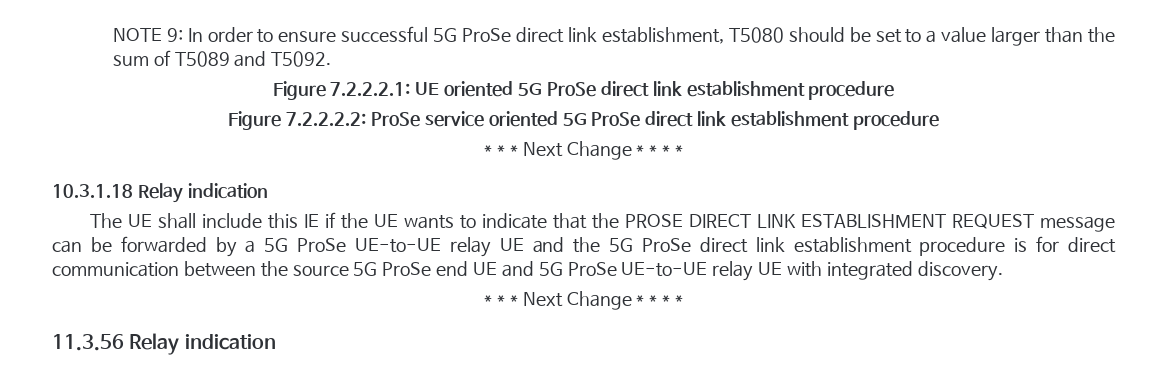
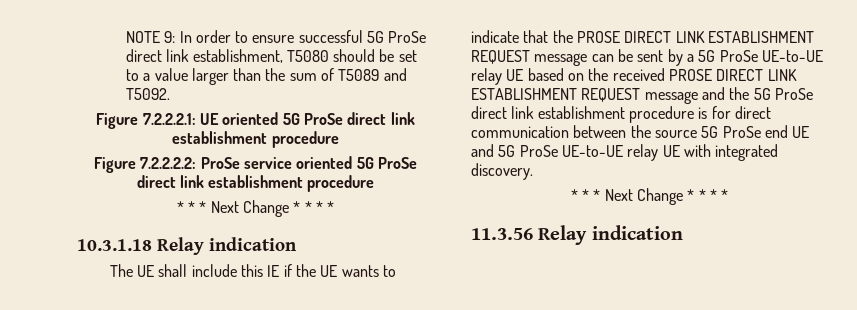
[120,236,207,253] forwarded -> [637,50,664,62] sent
(524, 244) none -> [527,68,797,81] [471,88,698,104] based on the received PROSE DIRECT LINK ESTABLISHMENT REQUEST message

